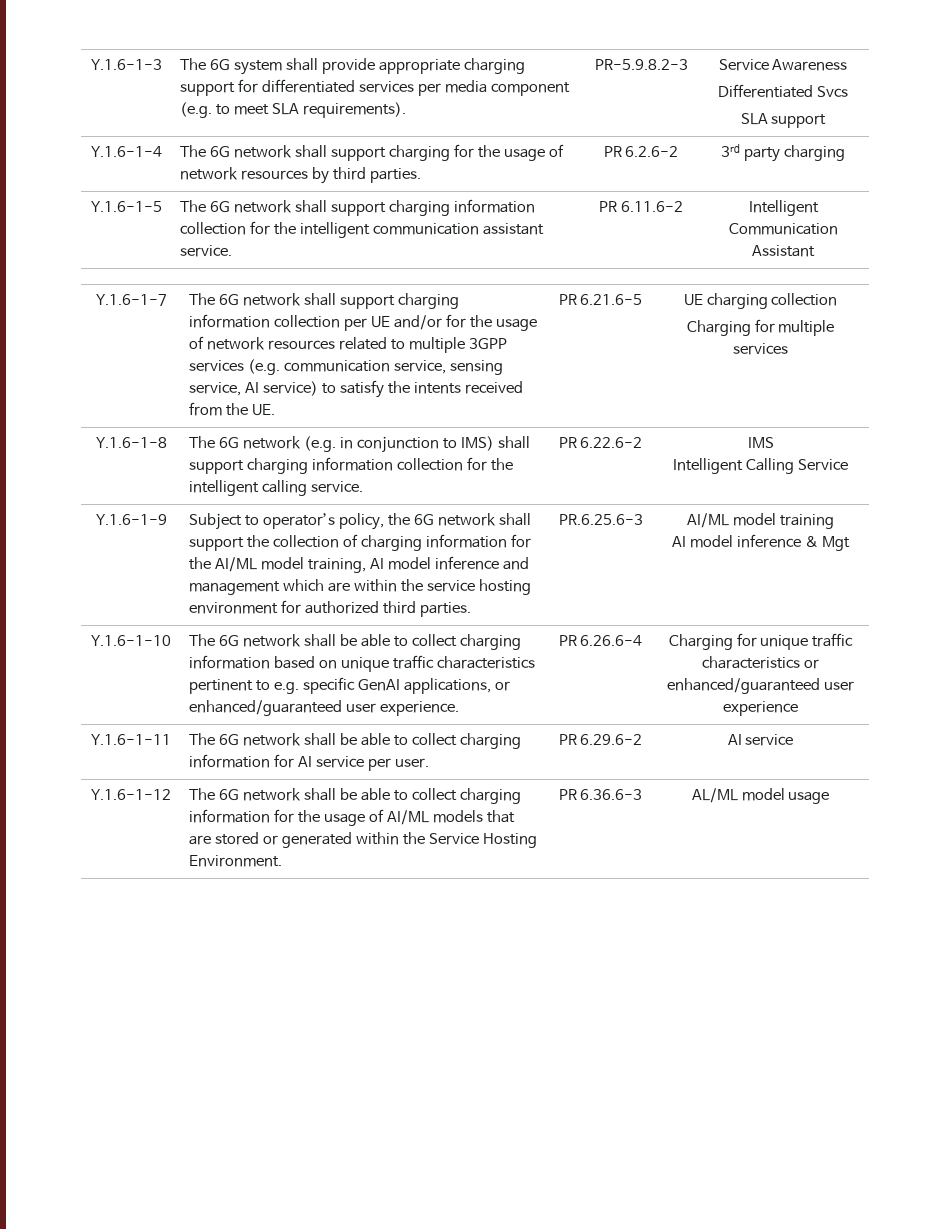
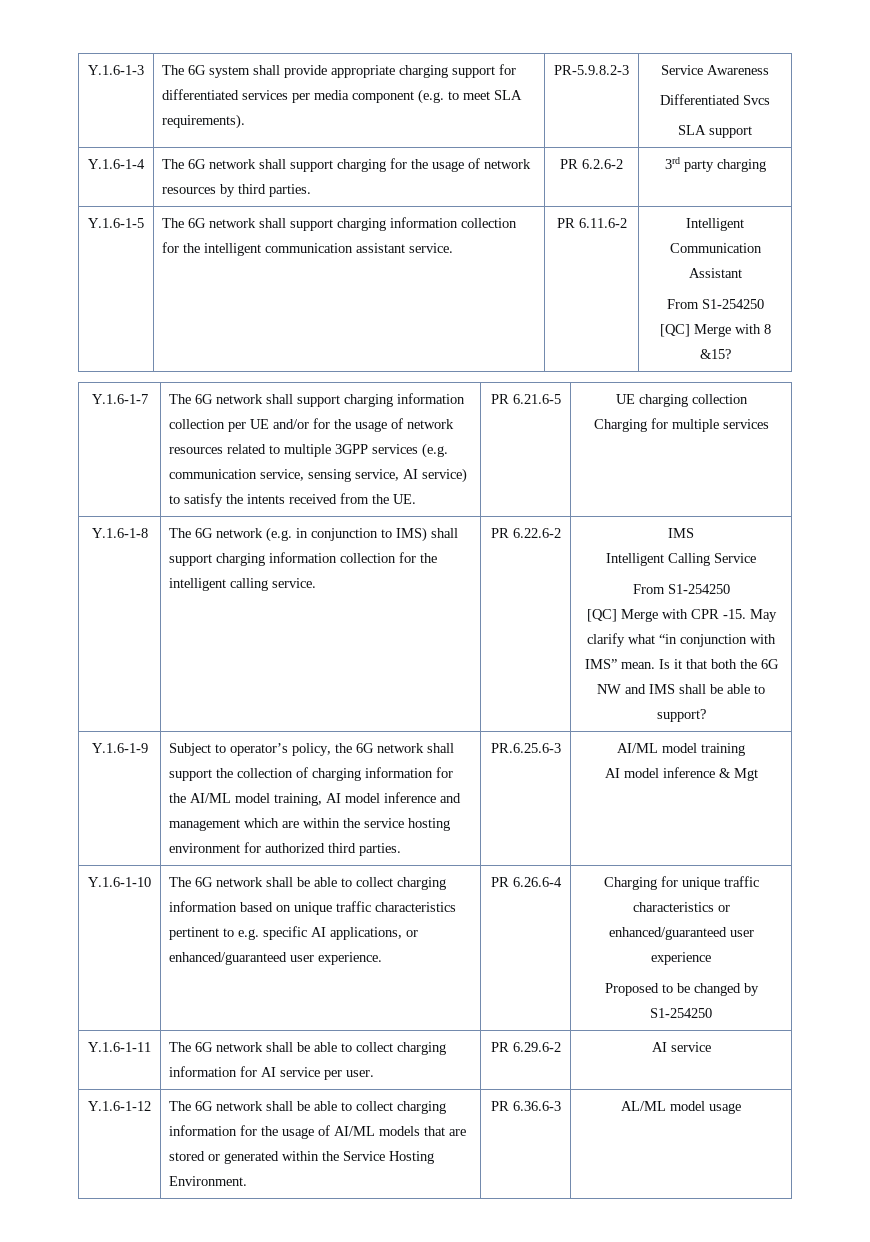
(815, 251) none -> [666,299,764,309] [659,324,771,337] [699,349,731,359] // From S1-254250 // [QC] Merge with 8 &15?
(848, 465) none -> [632,584,730,594] [586,609,777,622] [587,633,776,647] [584,659,779,669] [597,684,765,694] [656,709,706,722] // From S1-254250 // [QC] Merge with CPR -15. May clarify what “in conjunction with IMS” mean. Is it that both the 6G NW and IMS shall be able to support?
[358,679,401,691] GenAI -> [311,927,327,937] AI
(798, 708) none -> [604,983,759,996] [650,1008,712,1018] // Proposed to be changed by S1-254250

